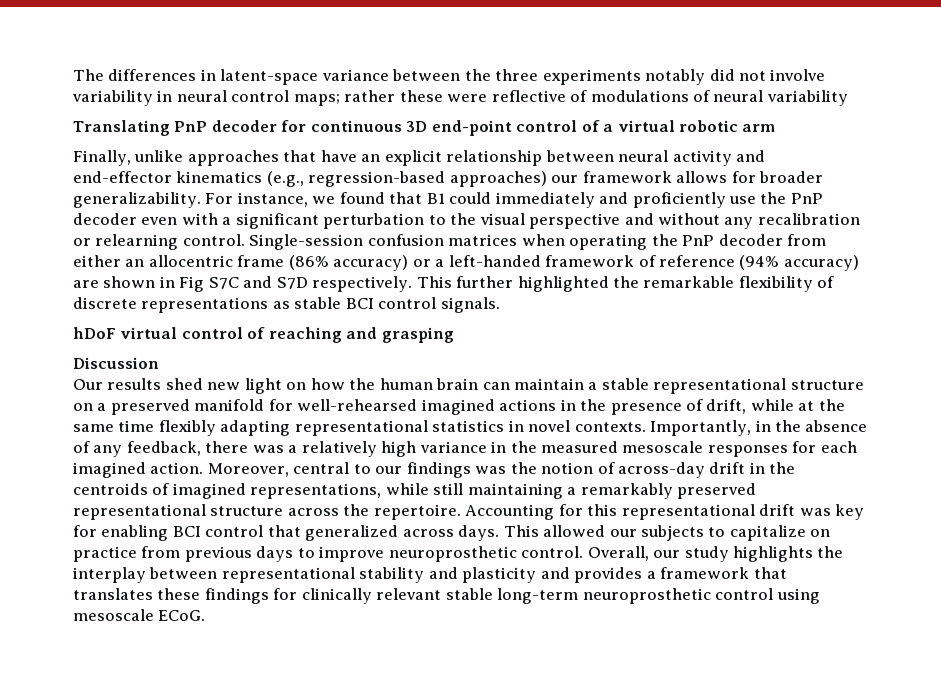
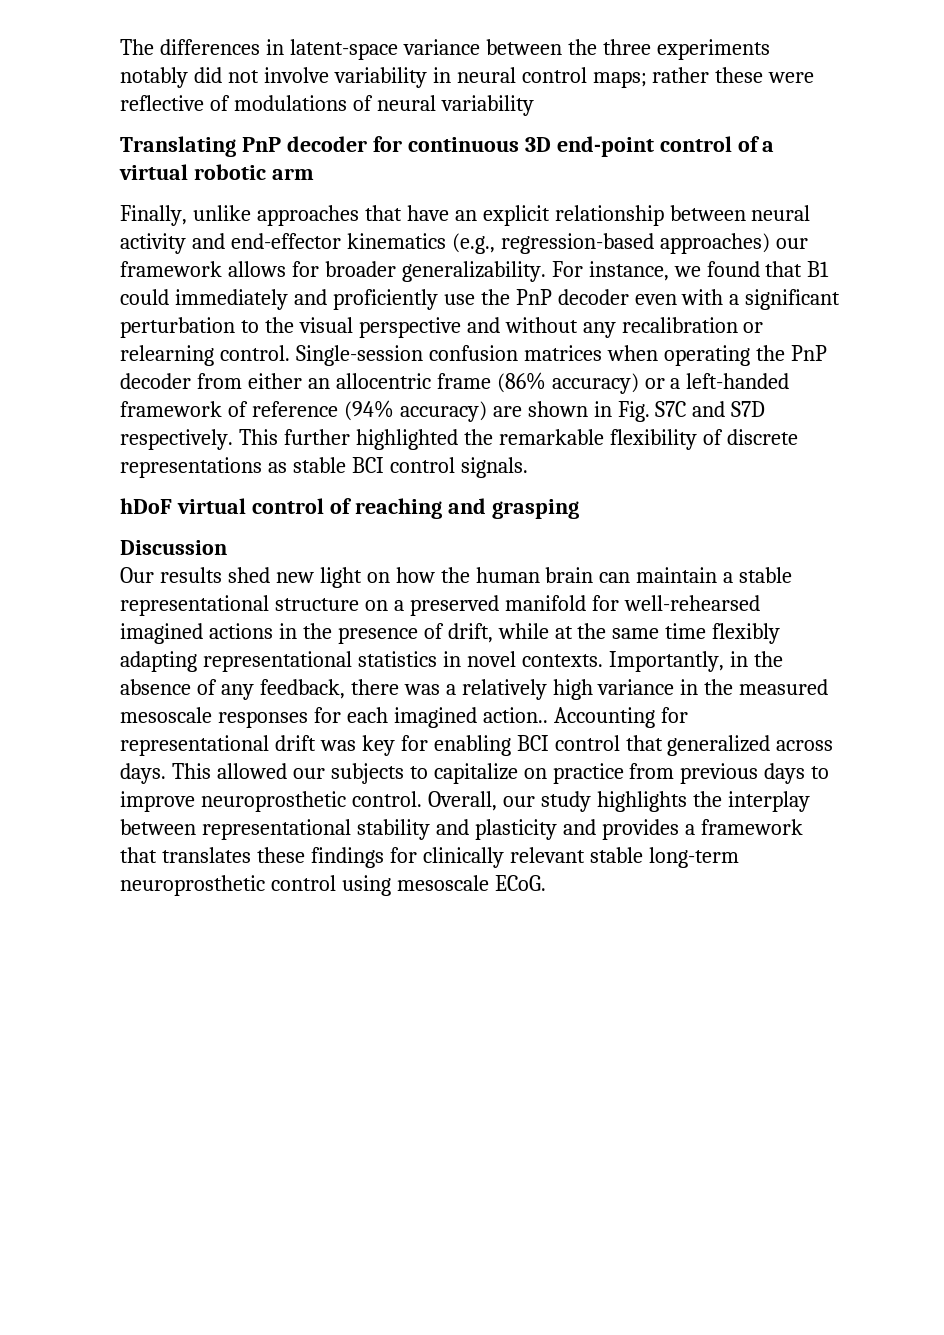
[179,276,205,292] Fig -> [617,401,650,422] Fig.
[150,462,796,478] [73,483,757,499] [73,504,461,520] action. Moreover, central to our findings was the notion of across-day drift in the centroids of imagined representations, while still maintaining a remarkably preserved representational structure across the repertoire. -> [482,707,548,723] action..
[587,504,618,516] this -> (688, 715) none

